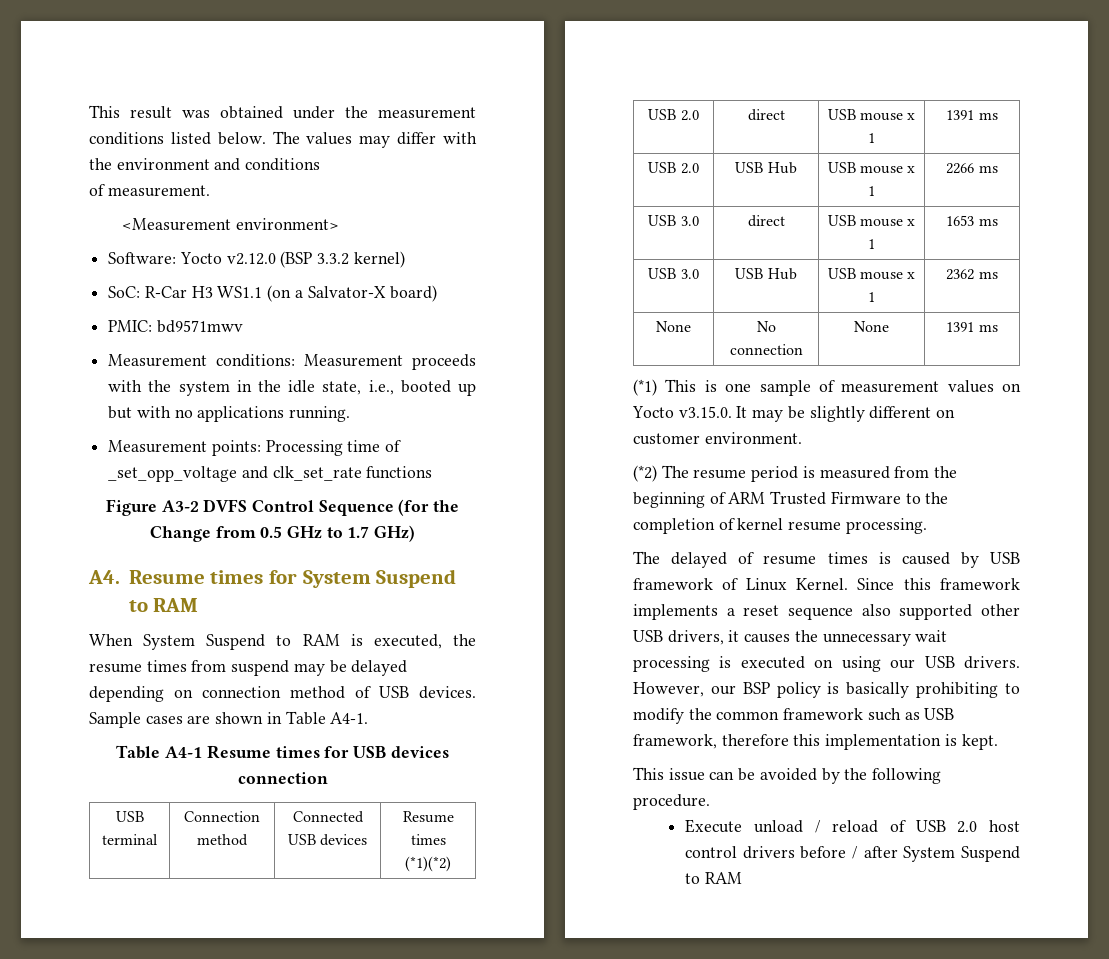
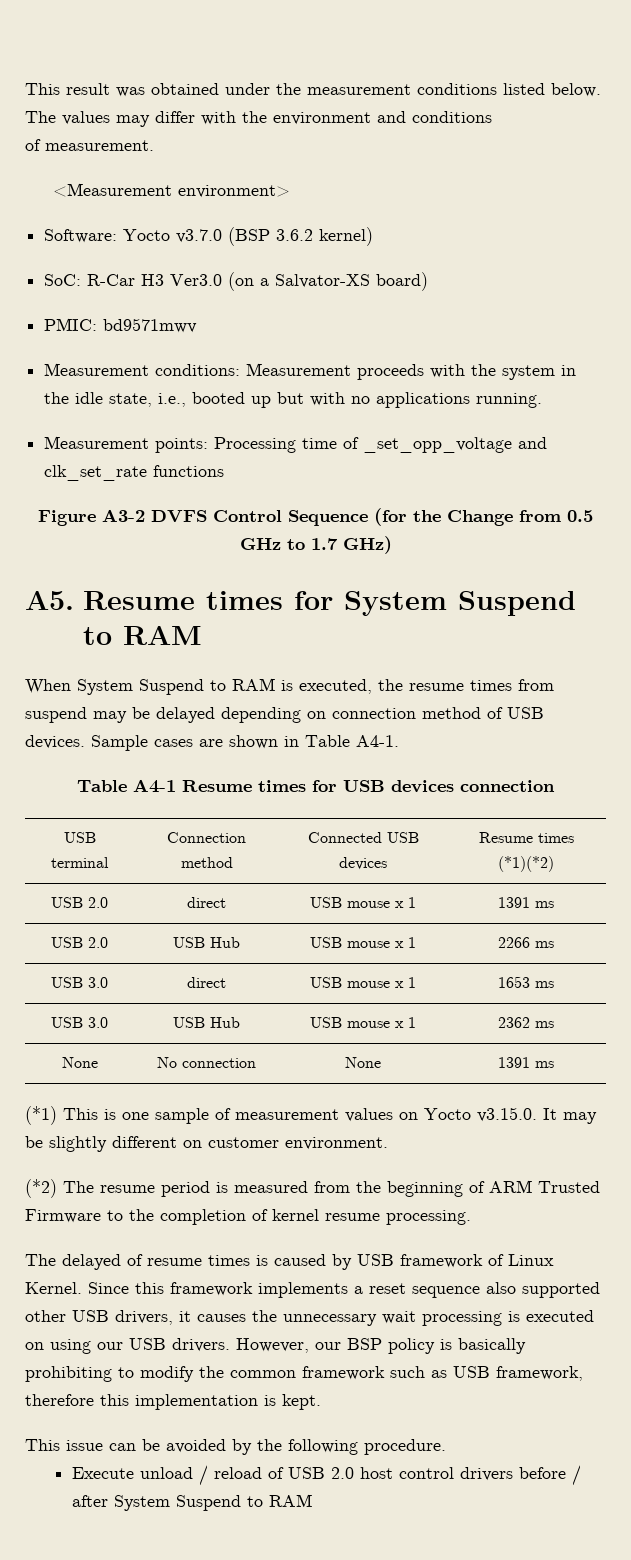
[226,251,350,268] v2.12.0 (BSP 3.3.2 -> [176,227,314,246] v3.7.0 (BSP 3.6.2
[217,286,263,298] WS1.1 -> [170,274,223,286] Ver3.0
[307,286,386,298] Salvator-X -> [275,274,371,288] Salvator-XS
[88,570,120,584] A4. -> [25,591,74,610] A5.

